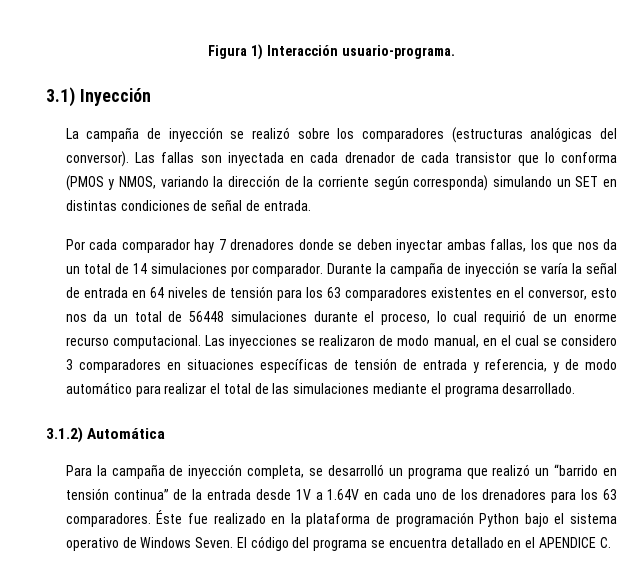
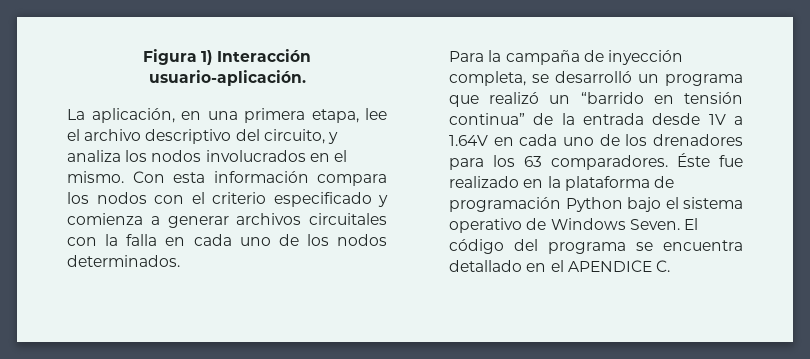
[341,45,455,59] [46,87,151,107] [65,127,617,143] [65,151,617,167] [65,175,617,191] [65,199,311,211] [65,239,617,253] [65,262,617,277] [65,286,617,301] [65,310,617,325] [65,335,618,349] [65,358,617,373] [65,382,576,397] [46,427,166,443] usuario-programa. // 3.1) Inyección // La campaña de inyección se realizó sobre los comparadores (estructuras analógicas del conversor). Las fallas son inyectada en cada drenador de cada transistor que lo conforma (PMOS y NMOS, variando la dirección de la corriente según corresponda) simulando un SET en distintas condiciones de señal de entrada. // Por cada comparador hay 7 drenadores donde se deben inyectar ambas fallas, los que nos da un total de 14 simulaciones por comparador. Durante la campaña de inyección se varía la señal de entrada en 64 niveles de tensión para los 63 comparadores existentes en el conversor, esto nos da un total de 56448 simulaciones durante el proceso, lo cual requirió de un enorme recurso computacional. Las inyecciones se realizaron de modo manual, en el cual se considero 3 comparadores en situaciones específicas de tensión de entrada y referencia, y de modo automático para realizar el total de las simulaciones mediante el programa desarrollado. // 3.1.2) Automática -> [148,70,306,86] [67,108,387,123] [67,129,338,144] [67,150,347,162] [67,171,387,186] [67,192,388,207] [67,213,387,228] [67,234,387,246] [67,255,180,267] usuario-aplicación. // La aplicación, en una primera etapa, lee el archivo descriptivo del circuito, y analiza los nodos involucrados en el mismo. Con esta información compara los nodos con el criterio especificado y comienza a generar archivos circuitales con la falla en cada uno de los nodos determinados.

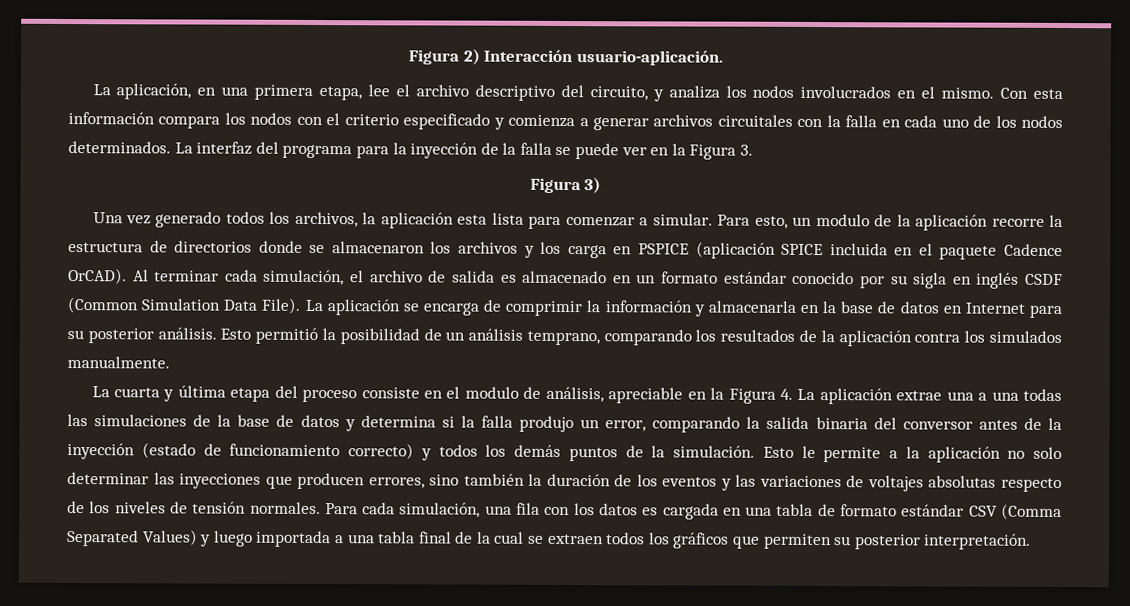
[142,49,213,65] Figura 1) -> [408,48,481,65] Figura 2)
[449,50,683,65] [449,71,743,86] [449,92,743,107] [449,113,743,125] [449,134,743,146] [449,153,743,170] [449,176,674,191] [449,197,743,212] [449,218,698,233] [449,239,743,254] [449,260,670,272] // Para la campaña de inyección completa, se desarrolló un programa que realizó un “barrido en tensión continua” de la entrada desde 1V a 1.64V en cada uno de los drenadores para los 63 comparadores. Éste fue realizado en la plataforma de programación Python bajo el sistema operativo de Windows Seven. El código del programa se encuentra detallado en el APENDICE C. -> [174,141,754,160] [529,177,602,194] [92,211,1063,231] [68,240,1063,260] [68,268,1063,289] [67,297,1062,318] [67,327,1062,347] [67,356,170,369] [91,385,1063,405] [67,414,1062,433] [67,442,1062,463] [67,472,1062,492] [67,501,1063,520] [67,529,1032,550] La interfaz del programa para la inyección de la falla se puede ver en la Figura 3. // Figura 3) // Una vez generado todos los archivos, la aplicación esta lista para comenzar a simular. Para esto, un modulo de la aplicación recorre la estructura de directorios donde se almacenaron los archivos y los carga en PSPICE (aplicación SPICE incluida en el paquete Cadence OrCAD). Al terminar cada simulación, el archivo de salida es almacenado en un formato estándar conocido por su sigla en inglés CSDF (Common Simulation Data File). La aplicación se encarga de comprimir la información y almacenarla en la base de datos en Internet para su posterior análisis. Esto permitió la posibilidad de un análisis temprano, comparando los resultados de la aplicación contra los simulados manualmente. // La cuarta y última etapa del proceso consiste en el modulo de análisis, apreciable en la Figura 4. La aplicación extrae una a una todas las simulaciones de la base de datos y determina si la falla produjo un error, comparando la salida binaria del conversor antes de la inyección (estado de funcionamiento correcto) y todos los demás puntos de la simulación. Esto le permite a la aplicación no solo determinar las inyecciones que producen errores, sino también la duración de los eventos y las variaciones de voltajes absolutas respecto de los niveles de tensión normales. Para cada simulación, una fila con los datos es cargada en una tabla de formato estándar CSV (Comma Separated Values) y luego importada a una tabla final de la cual se extraen todos los gráficos que permiten su posterior interpretación.

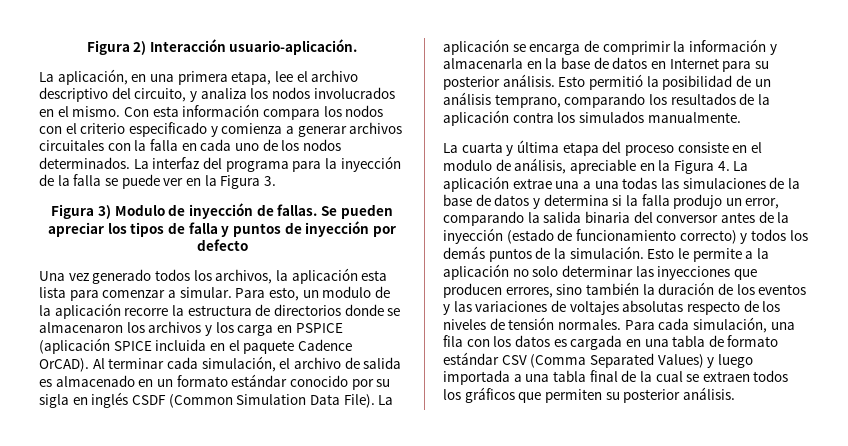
(602, 185) none -> [114,203,393,219] [48,221,396,237] [196,239,248,251] Modulo de inyección de fallas. Se pueden apreciar los tipos de falla y puntos de inyección por defecto
[924,533,1032,550] interpretación. -> [682,387,735,400] análisis.

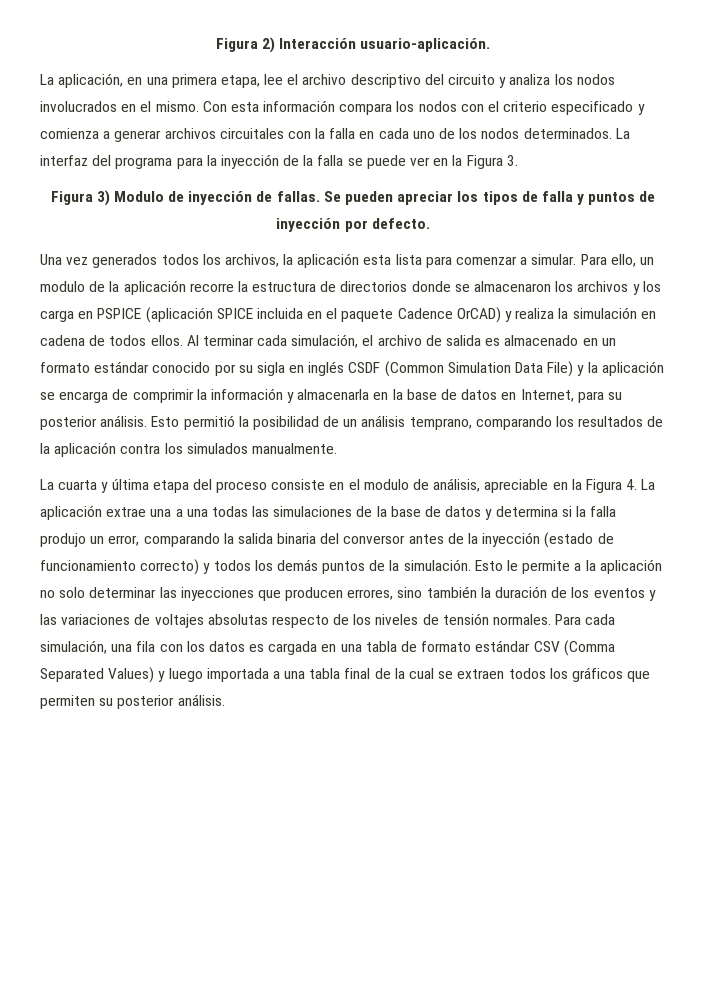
[134,88,187,102] circuito, -> [448,74,496,85] circuito
[196,239,248,251] defecto -> [371,218,430,229] defecto.
[92,269,152,284] generado -> [92,254,158,268] generados
[268,287,299,301] esto, -> [610,254,636,267] ello,
[39,358,89,372] OrCAD). -> [456,307,656,323] [40,335,183,346] OrCAD) y realiza la simulación en cadena de todos ellos.
[343,394,394,408] File). La -> [547,361,598,377] File) y la
[669,58,719,69] Internet -> [520,389,574,402] Internet,

